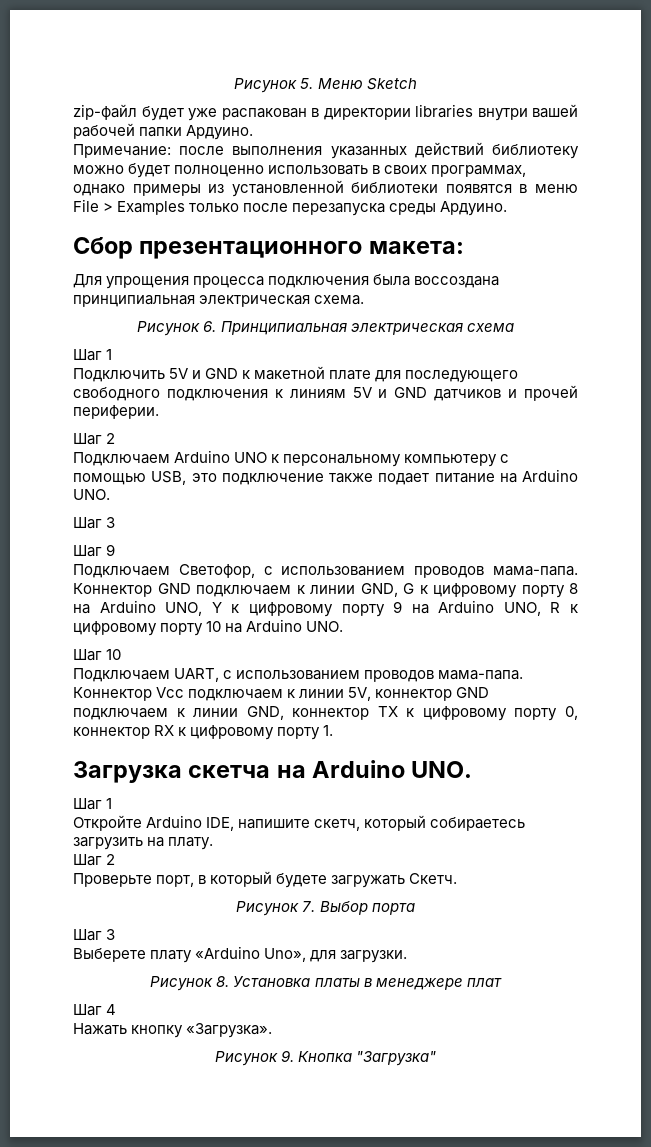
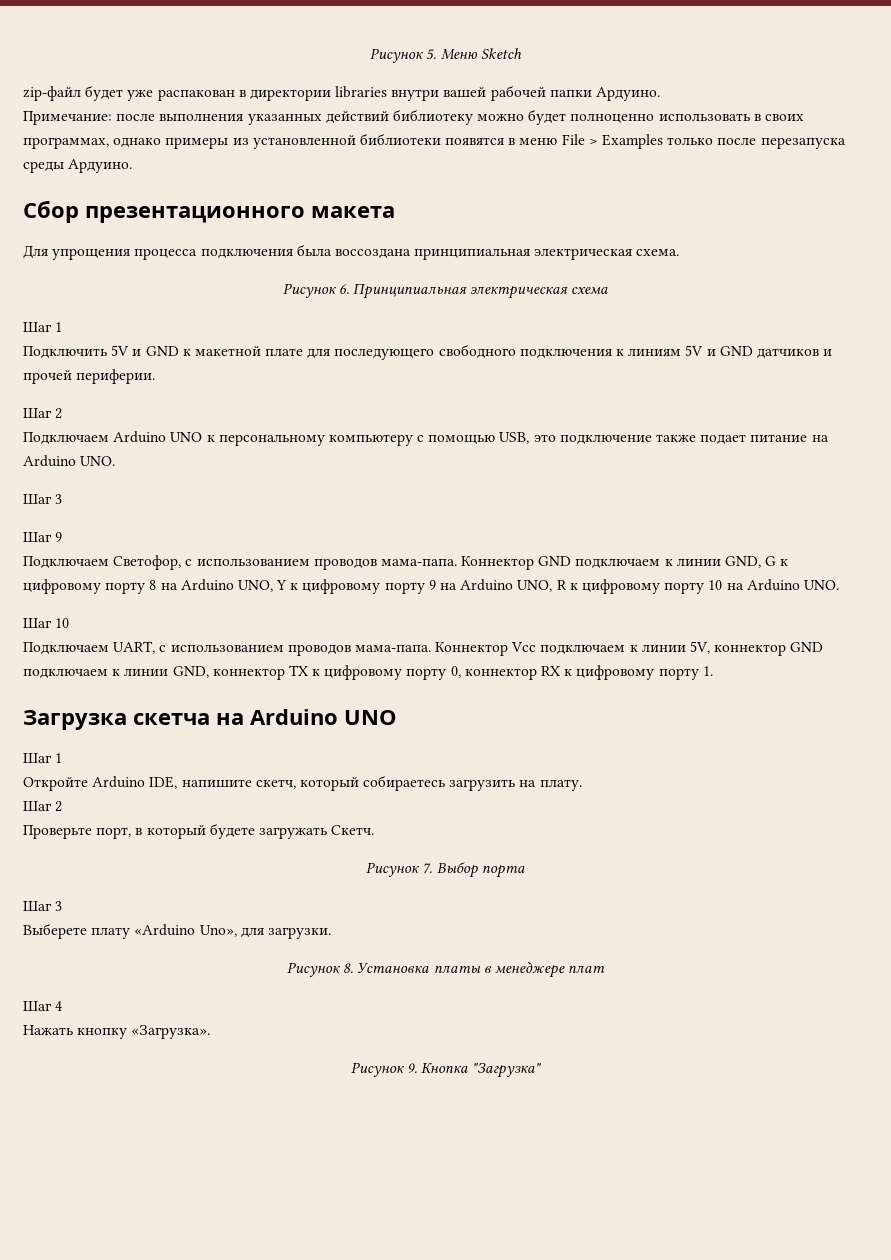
[368,241,464,254] макета: -> [311,206,395,218] макета
[411,761,473,778] UNO. -> [344,710,397,725] UNO

